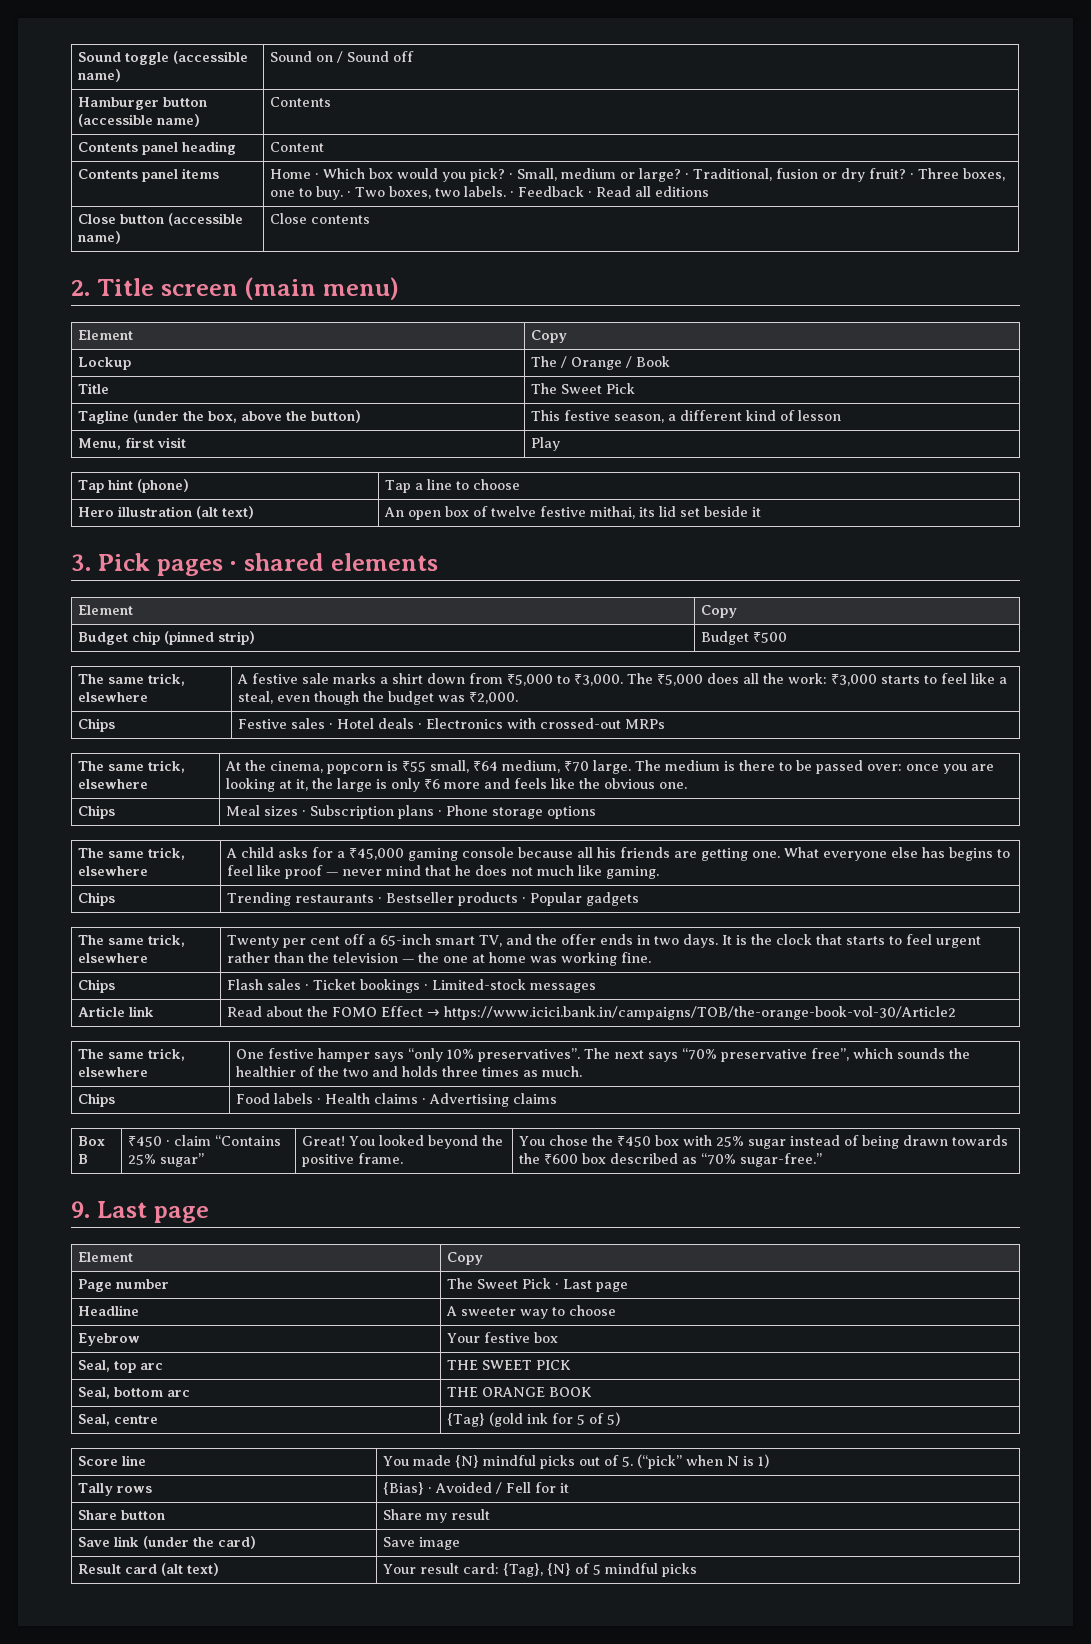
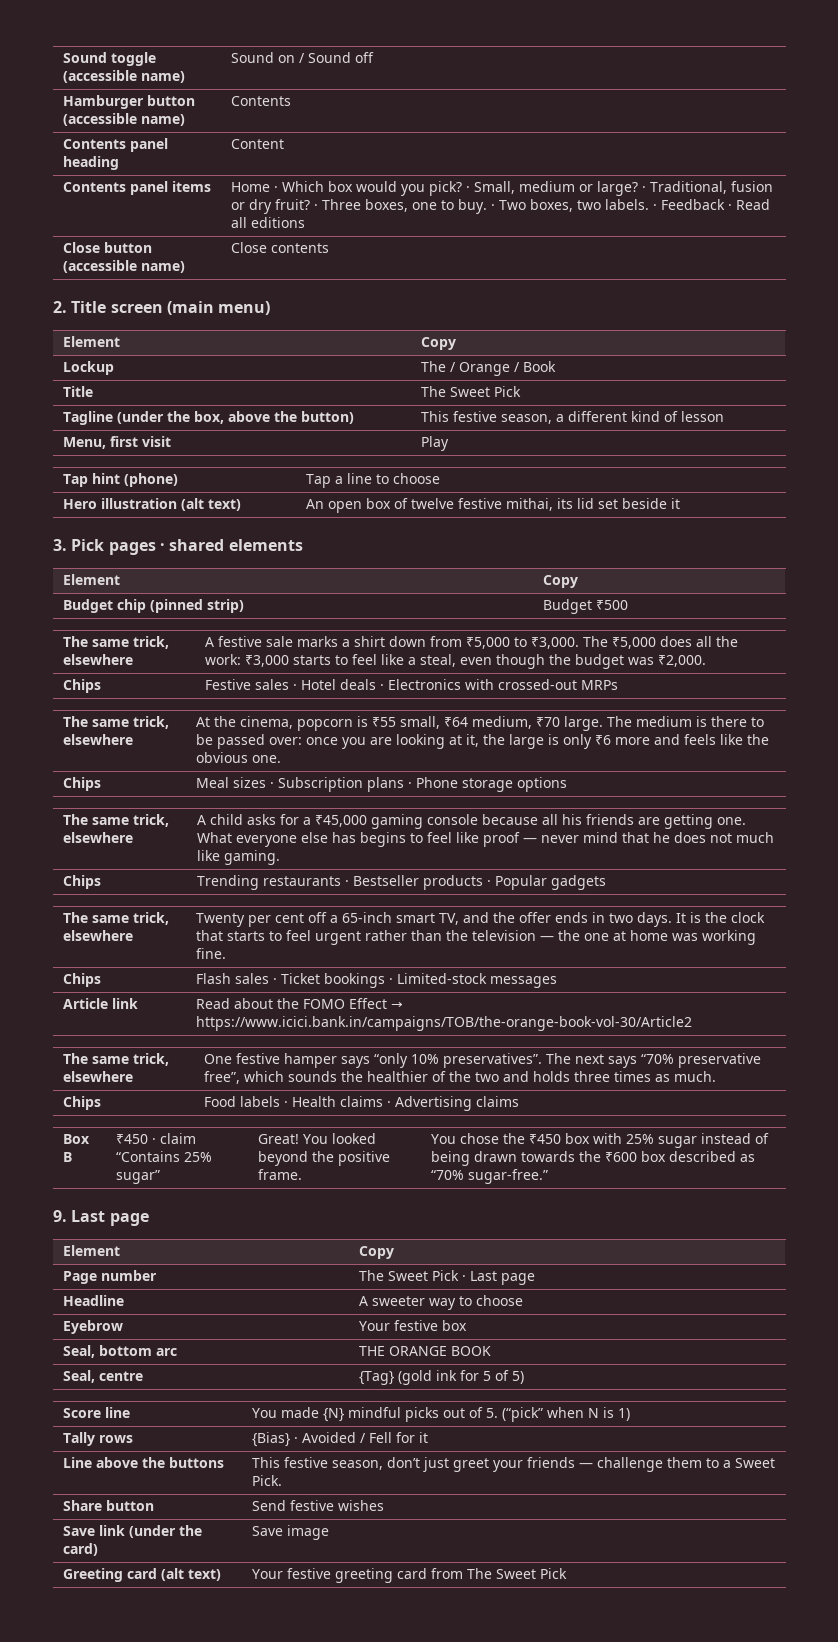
[77,1360,163,1373] [446,1360,571,1370] // Seal, top arc | THE SWEET PICK -> (468, 1325) none
(569, 1488) none -> [63,1457,225,1468] [252,1457,776,1472] [252,1475,283,1486] // Line above the buttons | This festive season, don’t just greet your friends — challenge them to a Sweet Pick.
[382,1509,490,1523] Share my result -> [252,1500,385,1511] Send festive wishes
[77,1564,121,1574] Result -> [63,1568,124,1582] Greeting
[419,1563,698,1577] result card: {Tag}, {N} of 5 mindful picks -> [287,1568,568,1583] festive greeting card from The Sweet Pick

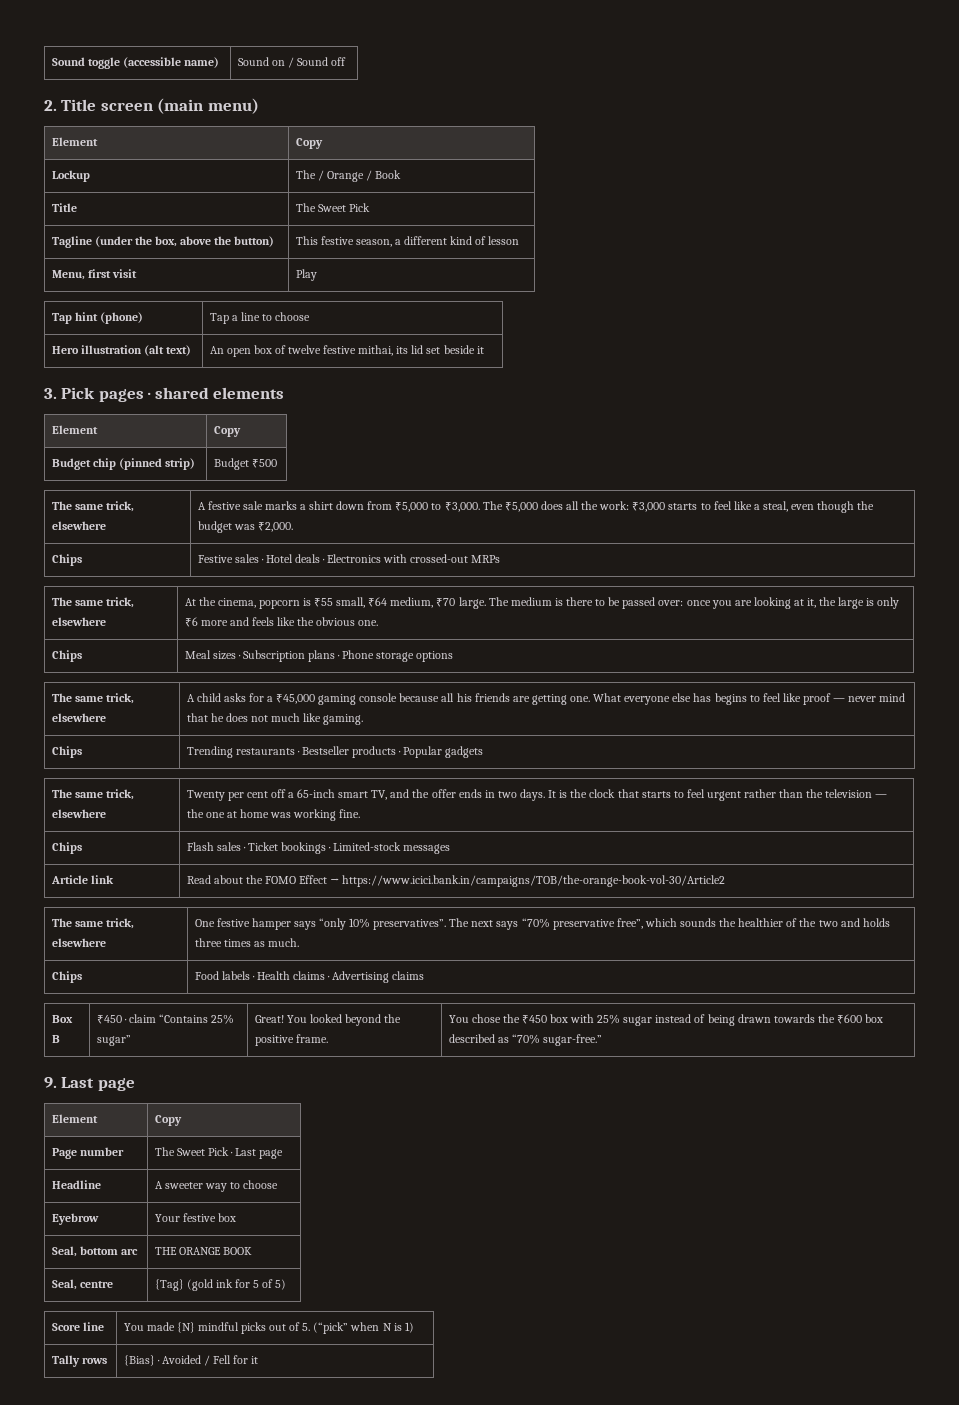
[63,95,196,109] [63,113,186,126] [231,96,292,106] [63,138,169,152] [63,156,120,170] [231,139,285,149] [63,181,212,195] [231,181,774,196] [231,199,771,214] [231,217,306,228] [63,242,153,253] [63,260,186,273] [231,242,330,253] // Hamburger button (accessible name) | Contents // Contents panel heading | Content // Contents panel items | Home · Which box would you pick? · Small, medium or large? · Traditional, fusion or dry fruit? · Three boxes, one to buy. · Two boxes, two labels. · Feedback · Read all editions // Close button (accessible name) | Close contents -> (346, 61) none
[63,1457,225,1468] [252,1457,776,1472] [252,1475,283,1486] [63,1500,155,1511] [252,1500,385,1511] [63,1525,203,1538] [63,1543,99,1556] [252,1525,330,1540] [63,1568,222,1582] [252,1568,568,1583] // Line above the buttons | This festive season, don’t just greet your friends — challenge them to a Sweet Pick. // Share button | Send festive wishes // Save link (under the card) | Save image // Greeting card (alt text) | Your festive greeting card from The Sweet Pick -> (259, 1360) none

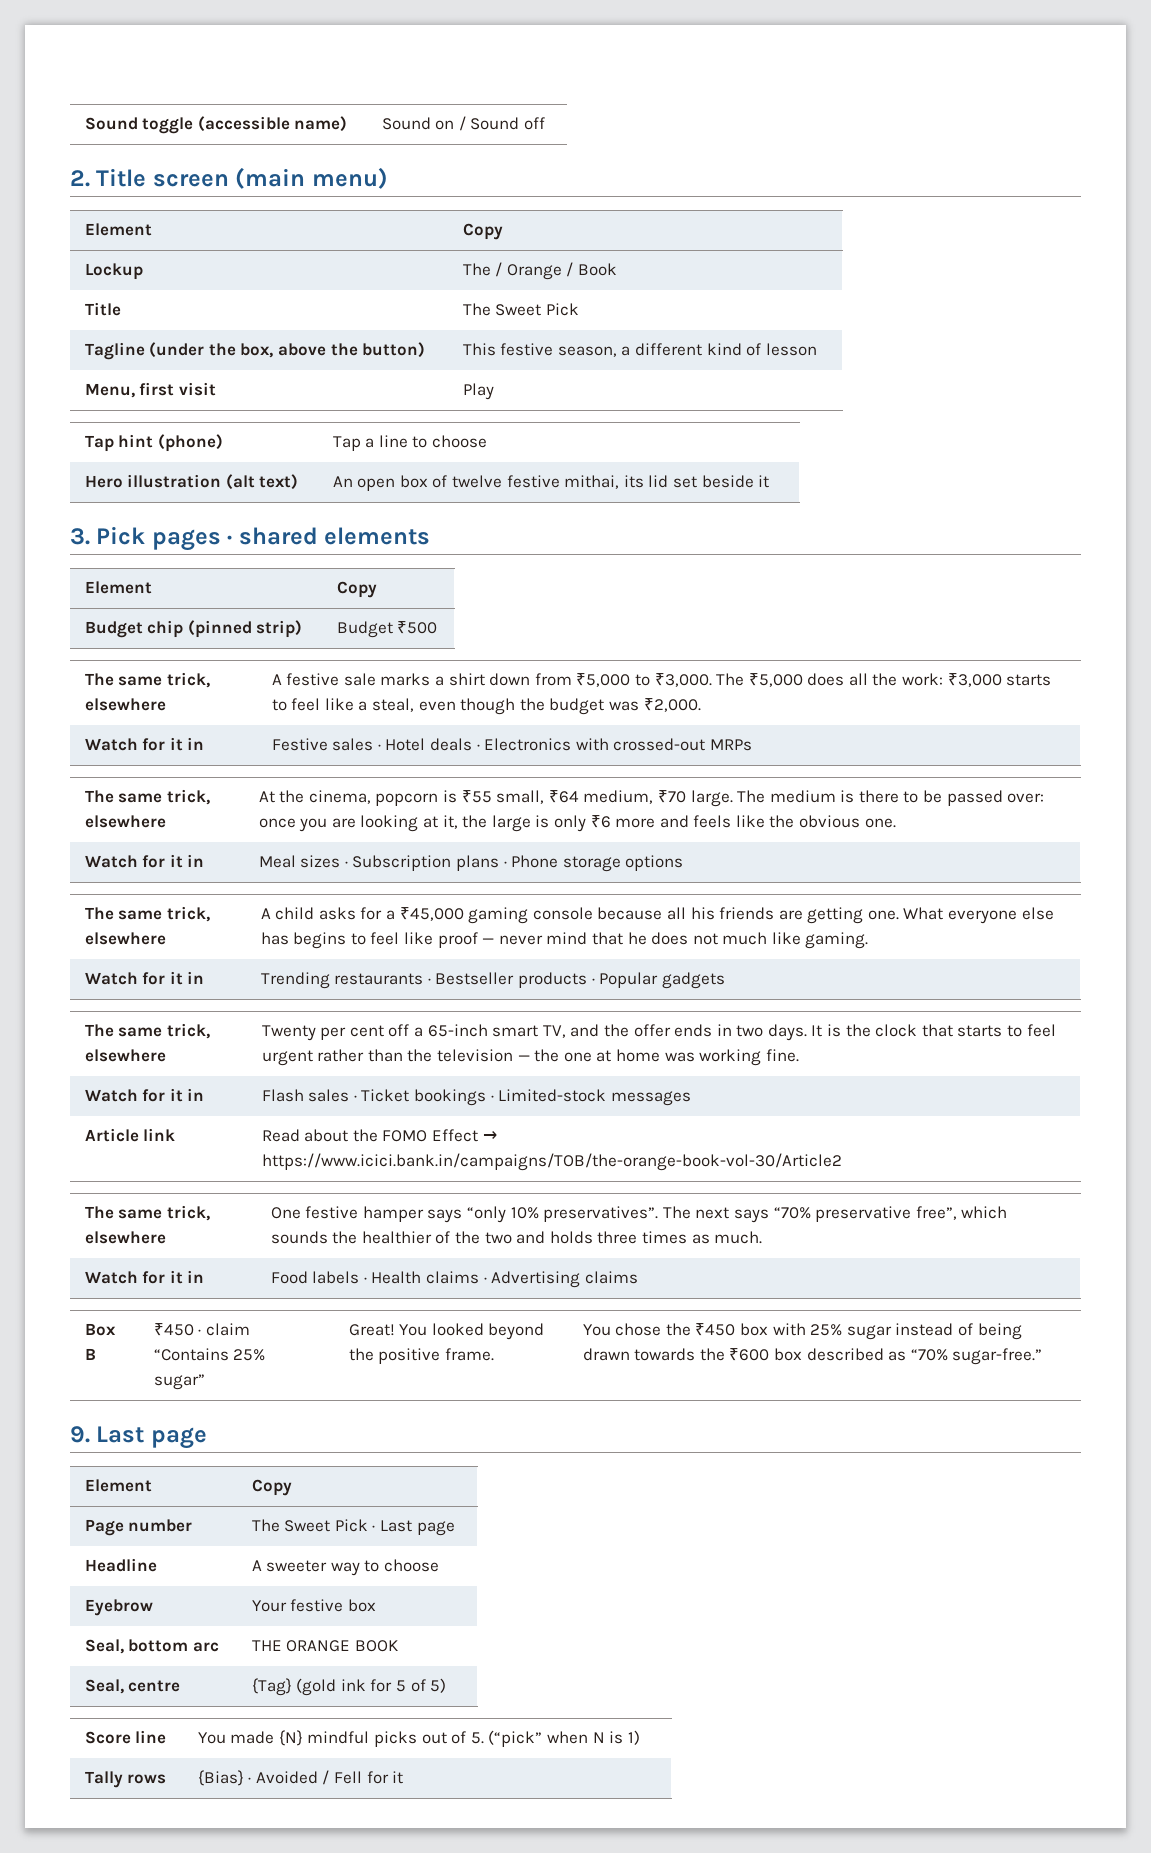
[51,554,82,566] Chips -> [84,737,205,751] Watch for it in
[51,650,82,662] Chips -> [84,854,205,868] Watch for it in
[51,746,82,758] Chips -> [84,971,205,985] Watch for it in
[51,842,82,854] Chips -> [84,1088,205,1102] Watch for it in
[51,971,82,983] Chips -> [84,1270,205,1284] Watch for it in

